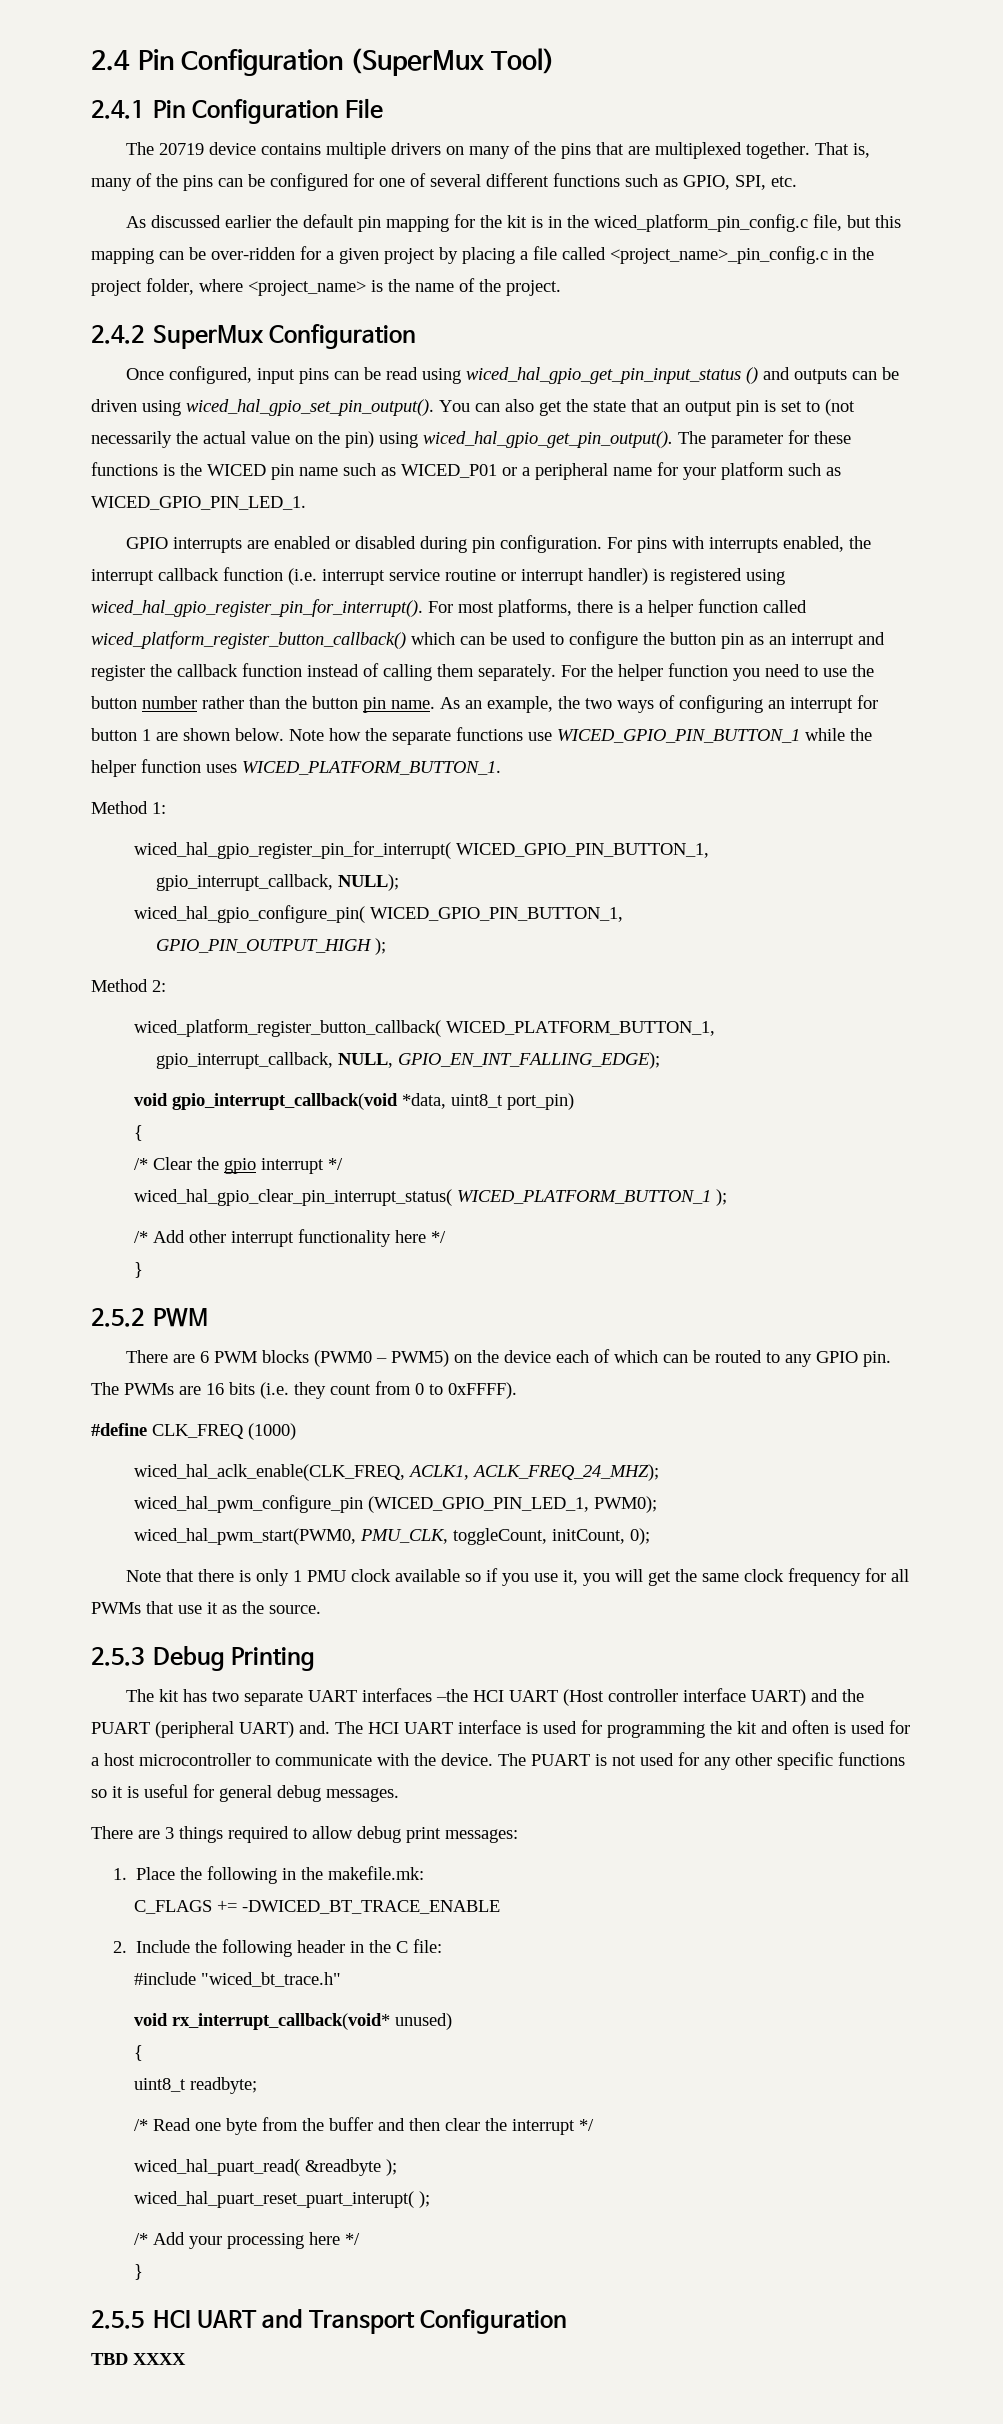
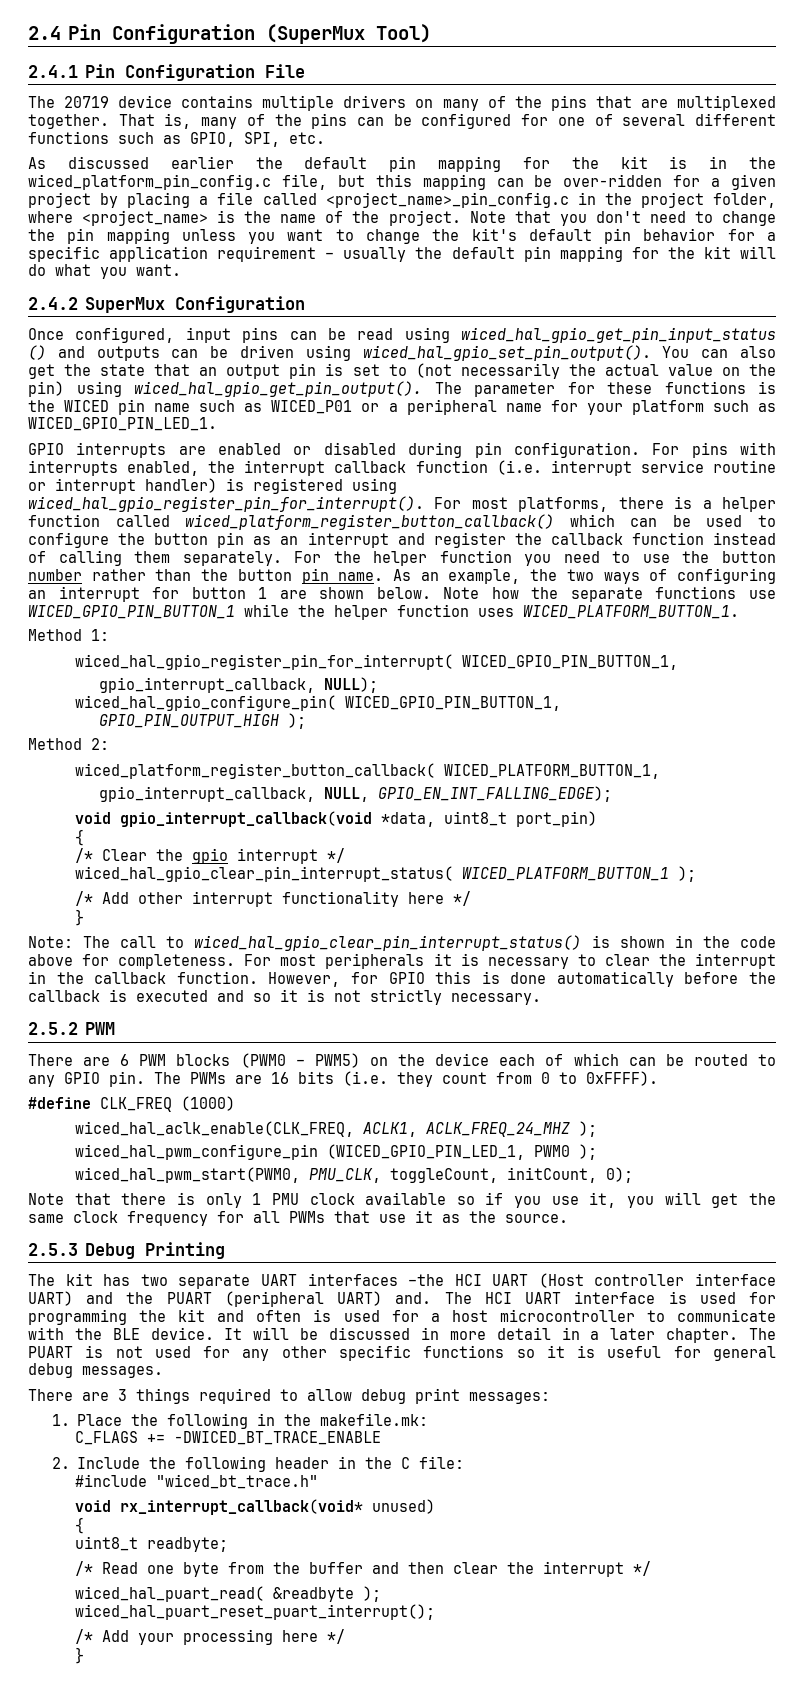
(561, 288) none -> [469,211,776,226] [28,228,777,244] [28,246,777,262] [28,264,181,279] Note that you don't need to change the pin mapping unless you want to change the kit's default pin behavior for a specific application requirement – usually the default pin mapping for the kit will do what you want.
(144, 1270) none -> [28,935,776,951] [28,953,777,969] [28,971,777,987] [28,989,541,1005] // Note: The call to wiced_hal_gpio_clear_pin_interrupt_status() is shown in the code above for completeness. For most peripherals it is necessary to clear the interrupt in the callback function. However, for GPIO this is done automatically before the callback is executed and so it is not strictly necessary.
[472,1464,660,1481] ACLK_FREQ_24_MHZ); -> [426,1121,598,1137] ACLK_FREQ_24_MHZ );
[594,1496,658,1513] PWM0); -> [534,1144,598,1160] PWM0 );
[441,1753,493,1766] device. -> [112,1327,739,1343] BLE device. It will be discussed in more detail in a later chapter.
[134,2191,431,2208] wiced_hal_puart_reset_puart_interupt( ); -> [75,1604,436,1620] wiced_hal_puart_reset_puart_interrupt();
[91,2309,568,2334] [91,2353,186,2365] // 2.5.5 HCI UART and Transport Configuration // TBD XXXX -> (85, 1655) none

